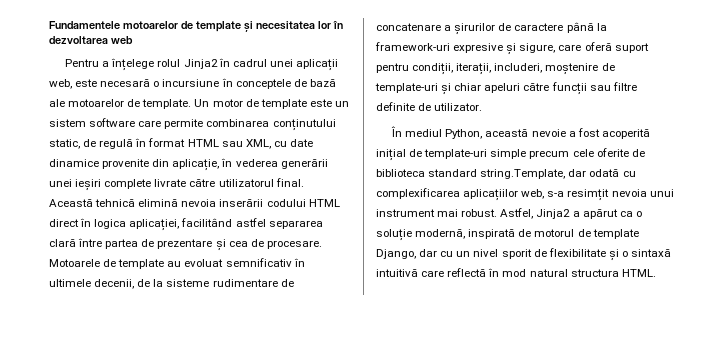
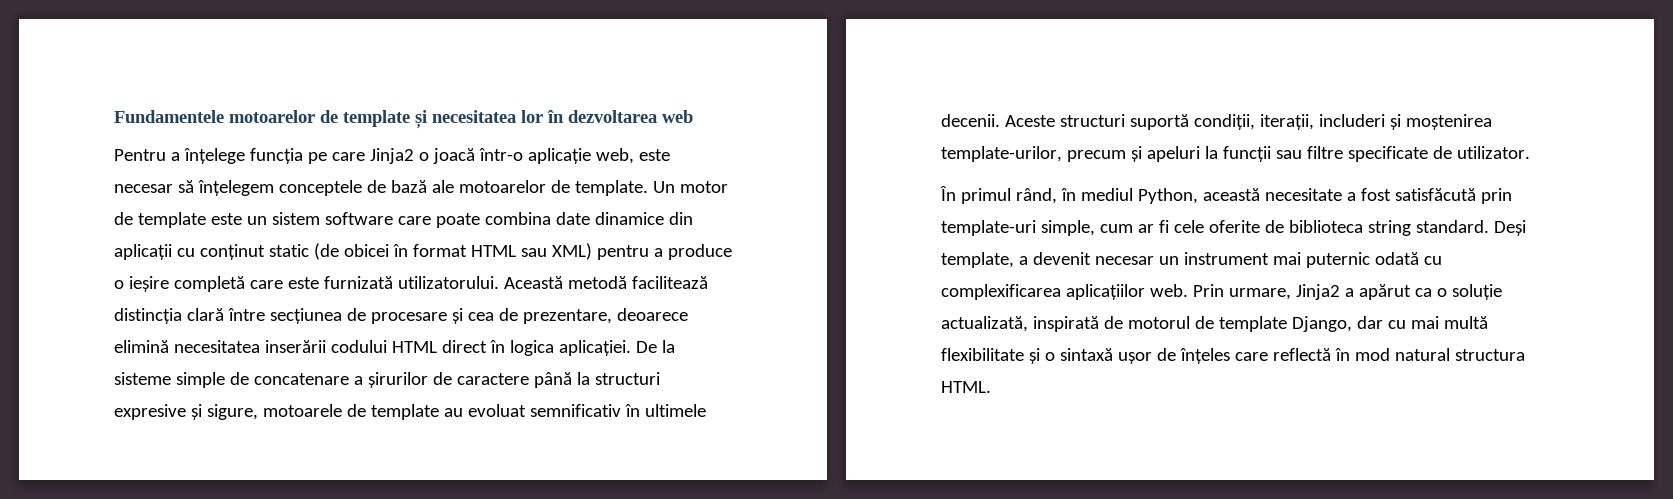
[157,58,338,71] [49,78,233,89] rolul Jinja2 în cadrul unei aplicații web, este necesară o incursiune în -> [249,148,670,164] [114,180,274,196] funcția pe care Jinja2 o joacă într-o aplicație web, este necesar să înțelegem
[164,119,336,131] [49,138,313,149] [49,158,328,171] [49,178,304,191] [49,199,217,207] permite combinarea conținutului static, de regulă în format HTML sau XML, cu date dinamice provenite din aplicație, în vederea generării unei ieșiri complete livrate către utilizatorul final. Această tehnică elimină nevoia -> [435,212,693,228] [114,243,732,260] [114,276,708,292] [114,308,688,324] [114,340,260,353] poate combina date dinamice din aplicații cu conținut static (de obicei în format HTML sau XML) pentru a produce o ieșire completă care este furnizată utilizatorului. Această metodă facilitează distincția clară între secțiunea de procesare și cea de prezentare, deoarece elimină necesitatea
[129,218,323,231] [49,238,322,251] [49,258,305,269] [49,279,151,289] aplicației, facilitând astfel separarea clară între partea de prezentare și cea de procesare. Motoarele de template au evoluat semnificativ în ultimele decenii, de -> [558,340,657,356] aplicației. De
[212,279,278,287] rudimentare -> [175,372,225,388] simple
[375,42,450,51] framework-uri -> [594,372,660,385] structuri
[558,42,649,53] [376,63,615,75] [375,83,550,95] care oferă suport pentru condiții, iterații, includeri, moștenire de template-uri și chiar apeluri către -> [262,404,706,420] [941,114,1492,130] [941,146,1218,162] motoarele de template au evoluat semnificativ în ultimele decenii. Aceste structuri suportă condiții, iterații, includeri și moștenirea template-urilor, precum și apeluri la
[376,102,415,111] definite -> [1347,146,1428,162] specificate
(403, 131) none -> [960,188,1076,204] primul rând, în
[531,129,566,137] nevoie -> [1264,188,1342,201] necesitate
[601,129,650,139] [376,148,645,161] [376,169,636,179] [376,188,674,201] [376,208,534,219] acoperită inițial de template-uri simple precum cele oferite de biblioteca standard string.Template, dar odată cu complexificarea aplicațiilor web, s-a resimțit nevoia unui instrument mai robust. Astfel, -> [1394,188,1512,204] [941,220,1526,236] [941,252,1442,268] [941,284,1291,300] satisfăcută prin template-uri simple, cum ar fi cele oferite de biblioteca string standard. Deși template, a devenit necesar un instrument mai puternic odată cu complexificarea aplicațiilor web. Prin urmare,
[415,229,466,239] modernă, -> [941,316,1028,332] actualizată,
[456,249,547,259] un nivel sporit de -> [1410,316,1488,329] mai multă
[376,269,418,277] intuitivă -> [1117,348,1230,364] ușor de înțeles

